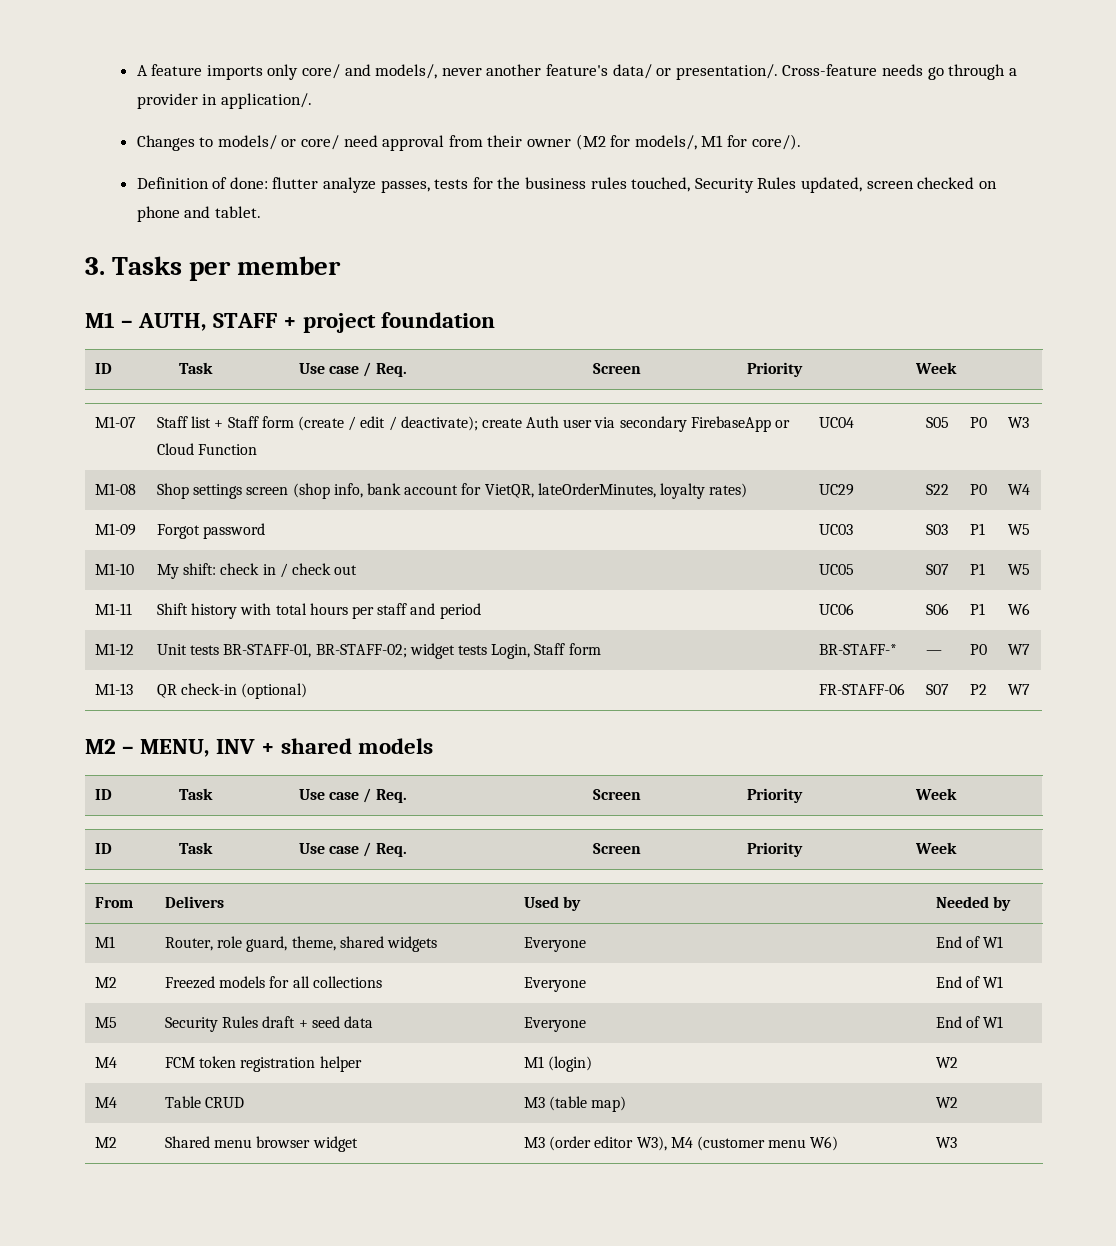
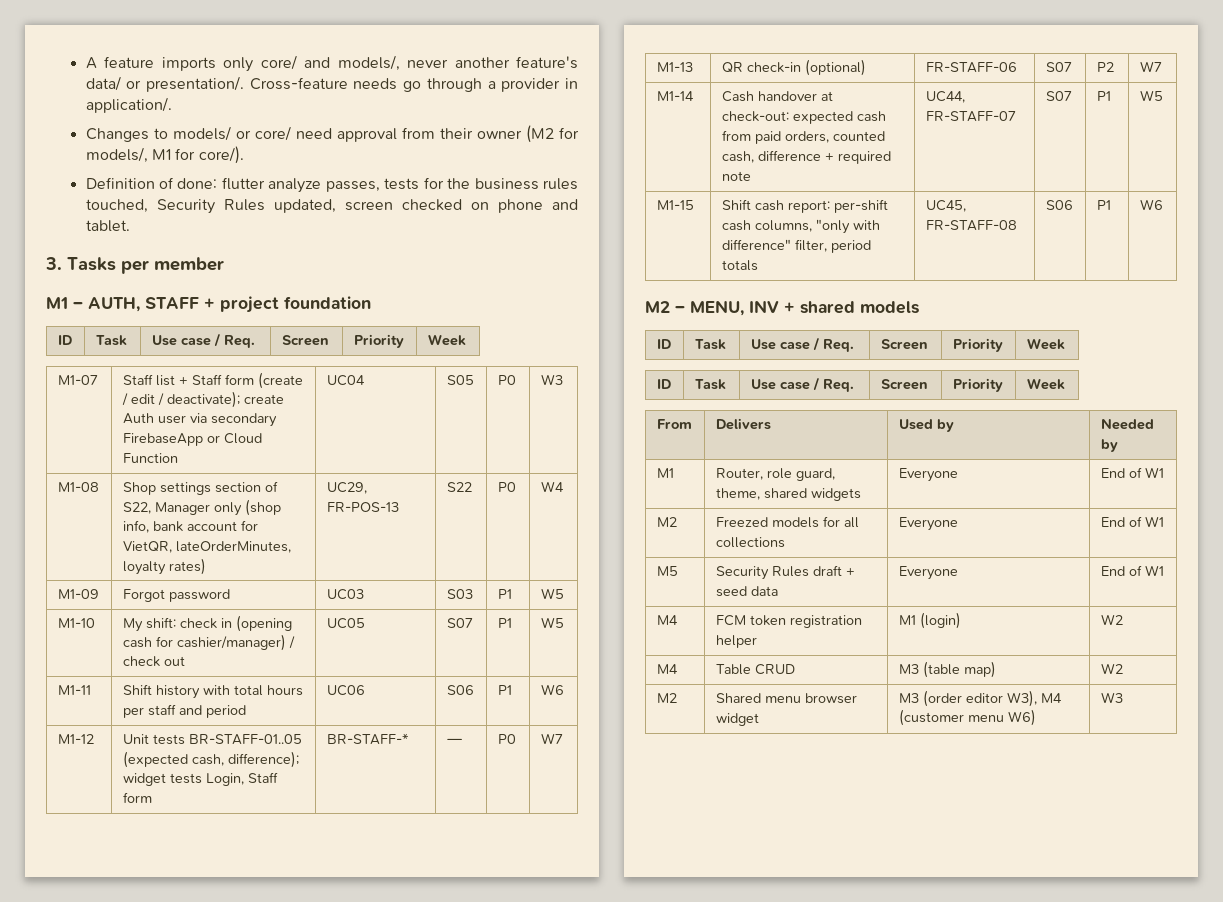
[246,487,289,495] screen -> [214,481,278,493] [122,502,242,516] section of S22, Manager only
[819,484,855,496] UC29 -> [326,482,367,494] [326,502,399,512] UC29, FR-POS-13
(276, 569) none -> [235,615,292,632] [122,634,286,651] (opening cash for cashier/manager)
[223,643,407,658] BR-STAFF-01, BR-STAFF-02; -> [188,734,302,745] [122,751,299,768] BR-STAFF-01..05 (expected cash, difference);
(1031, 689) none -> [656,91,694,101] [721,91,833,102] [721,111,886,124] [721,130,885,144] [721,150,891,164] [721,171,751,181] [925,91,965,103] [925,111,1016,122] [1045,91,1072,101] [1096,91,1111,101] [1139,90,1163,101] [656,200,694,210] [721,199,888,213] [721,219,880,234] [721,239,871,253] [721,260,758,271] [925,200,966,212] [925,220,1017,231] [1045,200,1073,210] [1096,200,1111,210] [1139,199,1163,210] // M1-14 | Cash handover at check-out: expected cash from paid orders, counted cash, difference + required note | UC44, FR-STAFF-07 | S07 | P1 | W5 // M1-15 | Shift cash report: per-shift cash columns, "only with difference" filter, period totals | UC45, FR-STAFF-08 | S06 | P1 | W6

